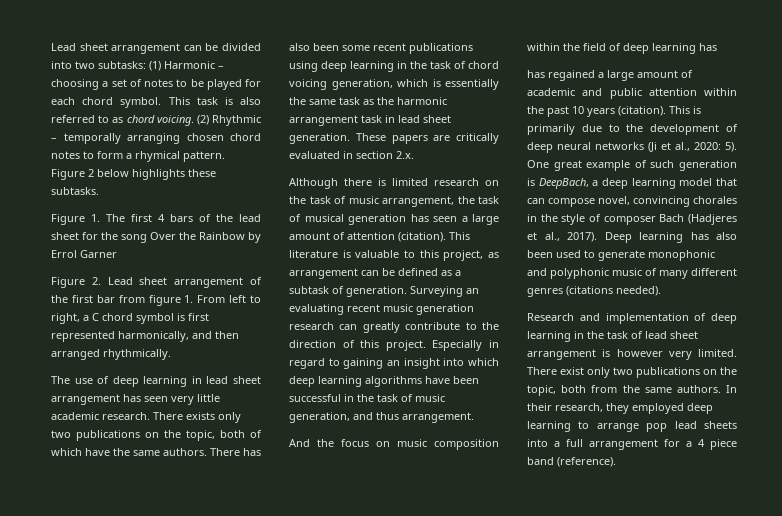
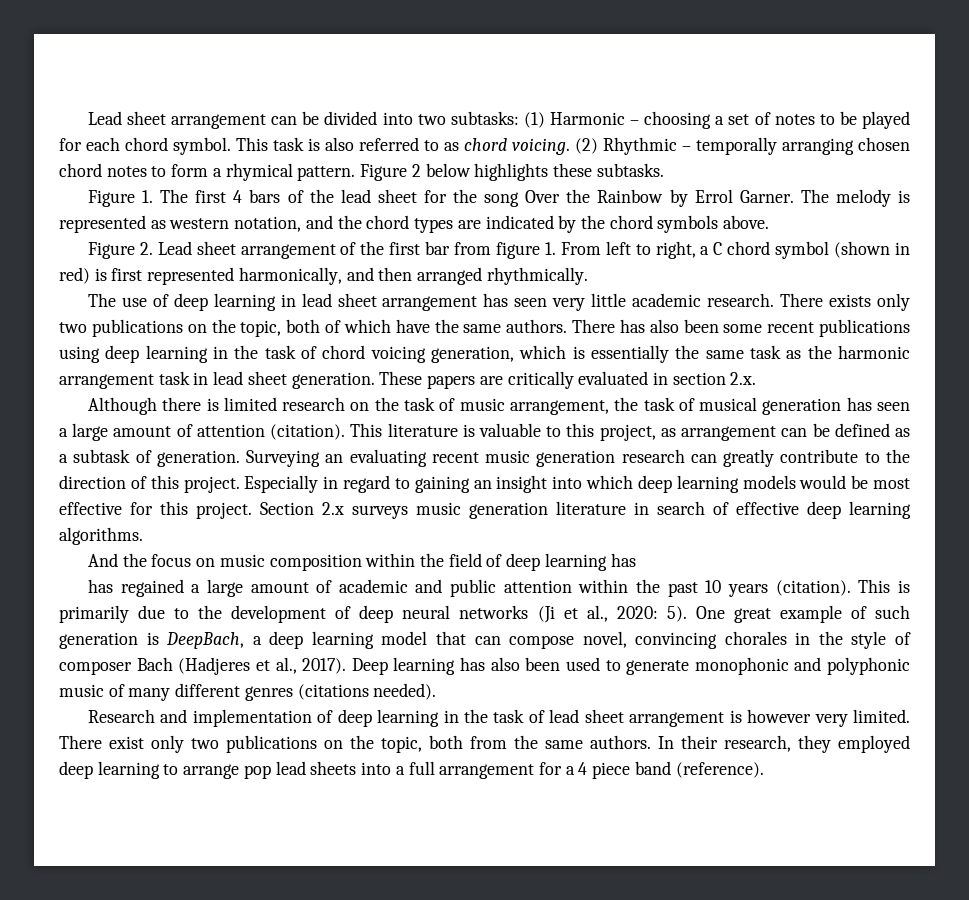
[80,250,117,258] Garner -> [739,189,910,207] [59,215,770,233] Garner. The melody is represented as western notation, and the chord types are indicated by the chord symbols above.
(174, 318) none -> [834,241,910,258] [59,267,90,284] (shown in red)
[365,376,479,387] [289,394,445,402] [289,412,474,423] algorithms have been successful in the task of music generation, and thus arrangement. -> [742,475,911,489] [59,501,911,519] [59,527,143,545] models would be most effective for this project. Section 2.x surveys music generation literature in search of effective deep learning algorithms.

